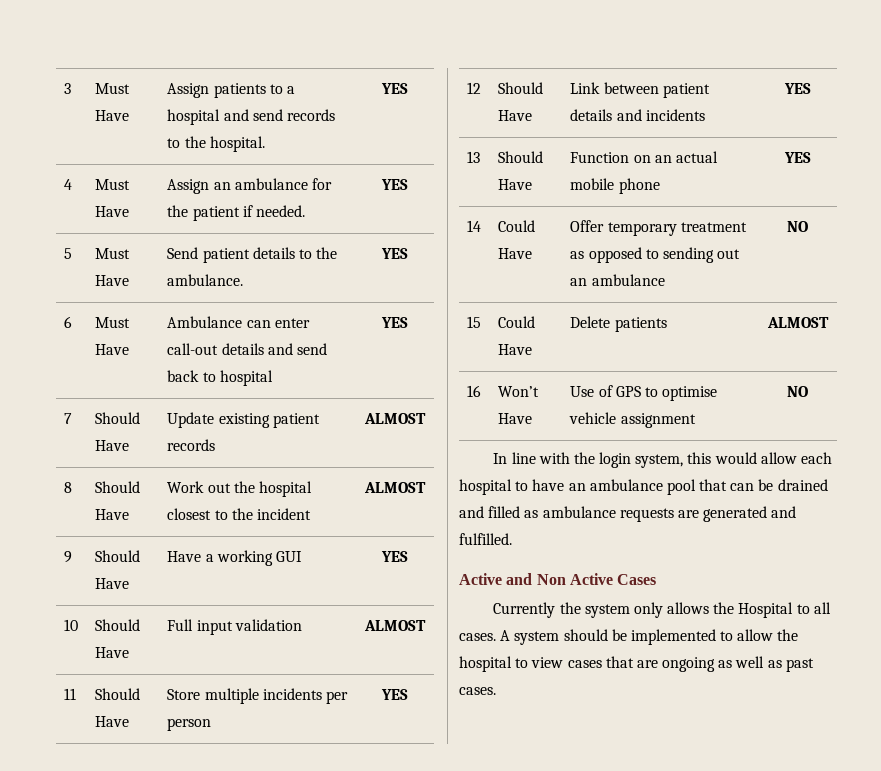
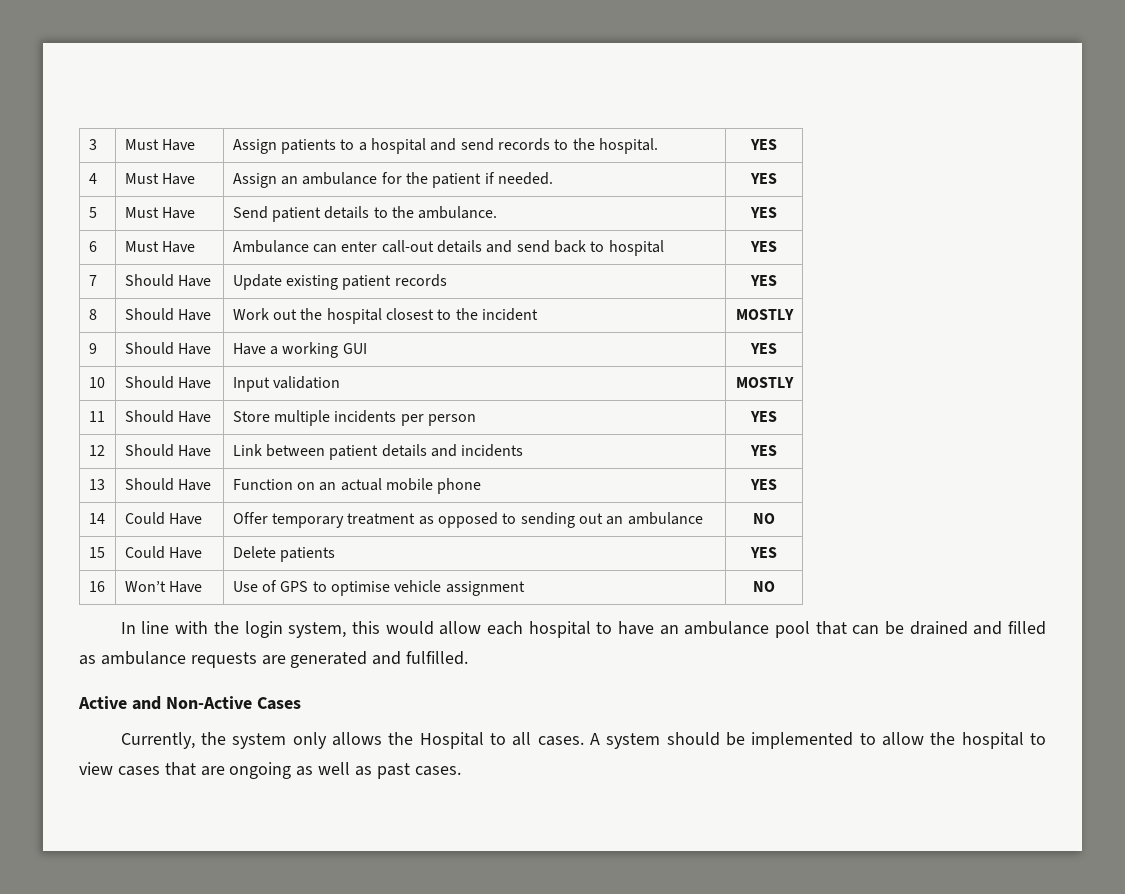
[363,413,426,424] ALMOST -> [750,275,777,286] YES
[363,482,426,493] ALMOST -> [735,309,794,320] MOSTLY
[167,619,233,635] Full input -> [232,377,270,392] Input
[363,620,426,631] ALMOST -> [735,377,794,388] MOSTLY
[766,317,829,328] ALMOST -> [750,547,777,558] YES
[536,573,613,585] Non Active -> [165,696,252,709] Non-Active
[493,602,556,618] Currently -> [120,732,195,749] Currently,

